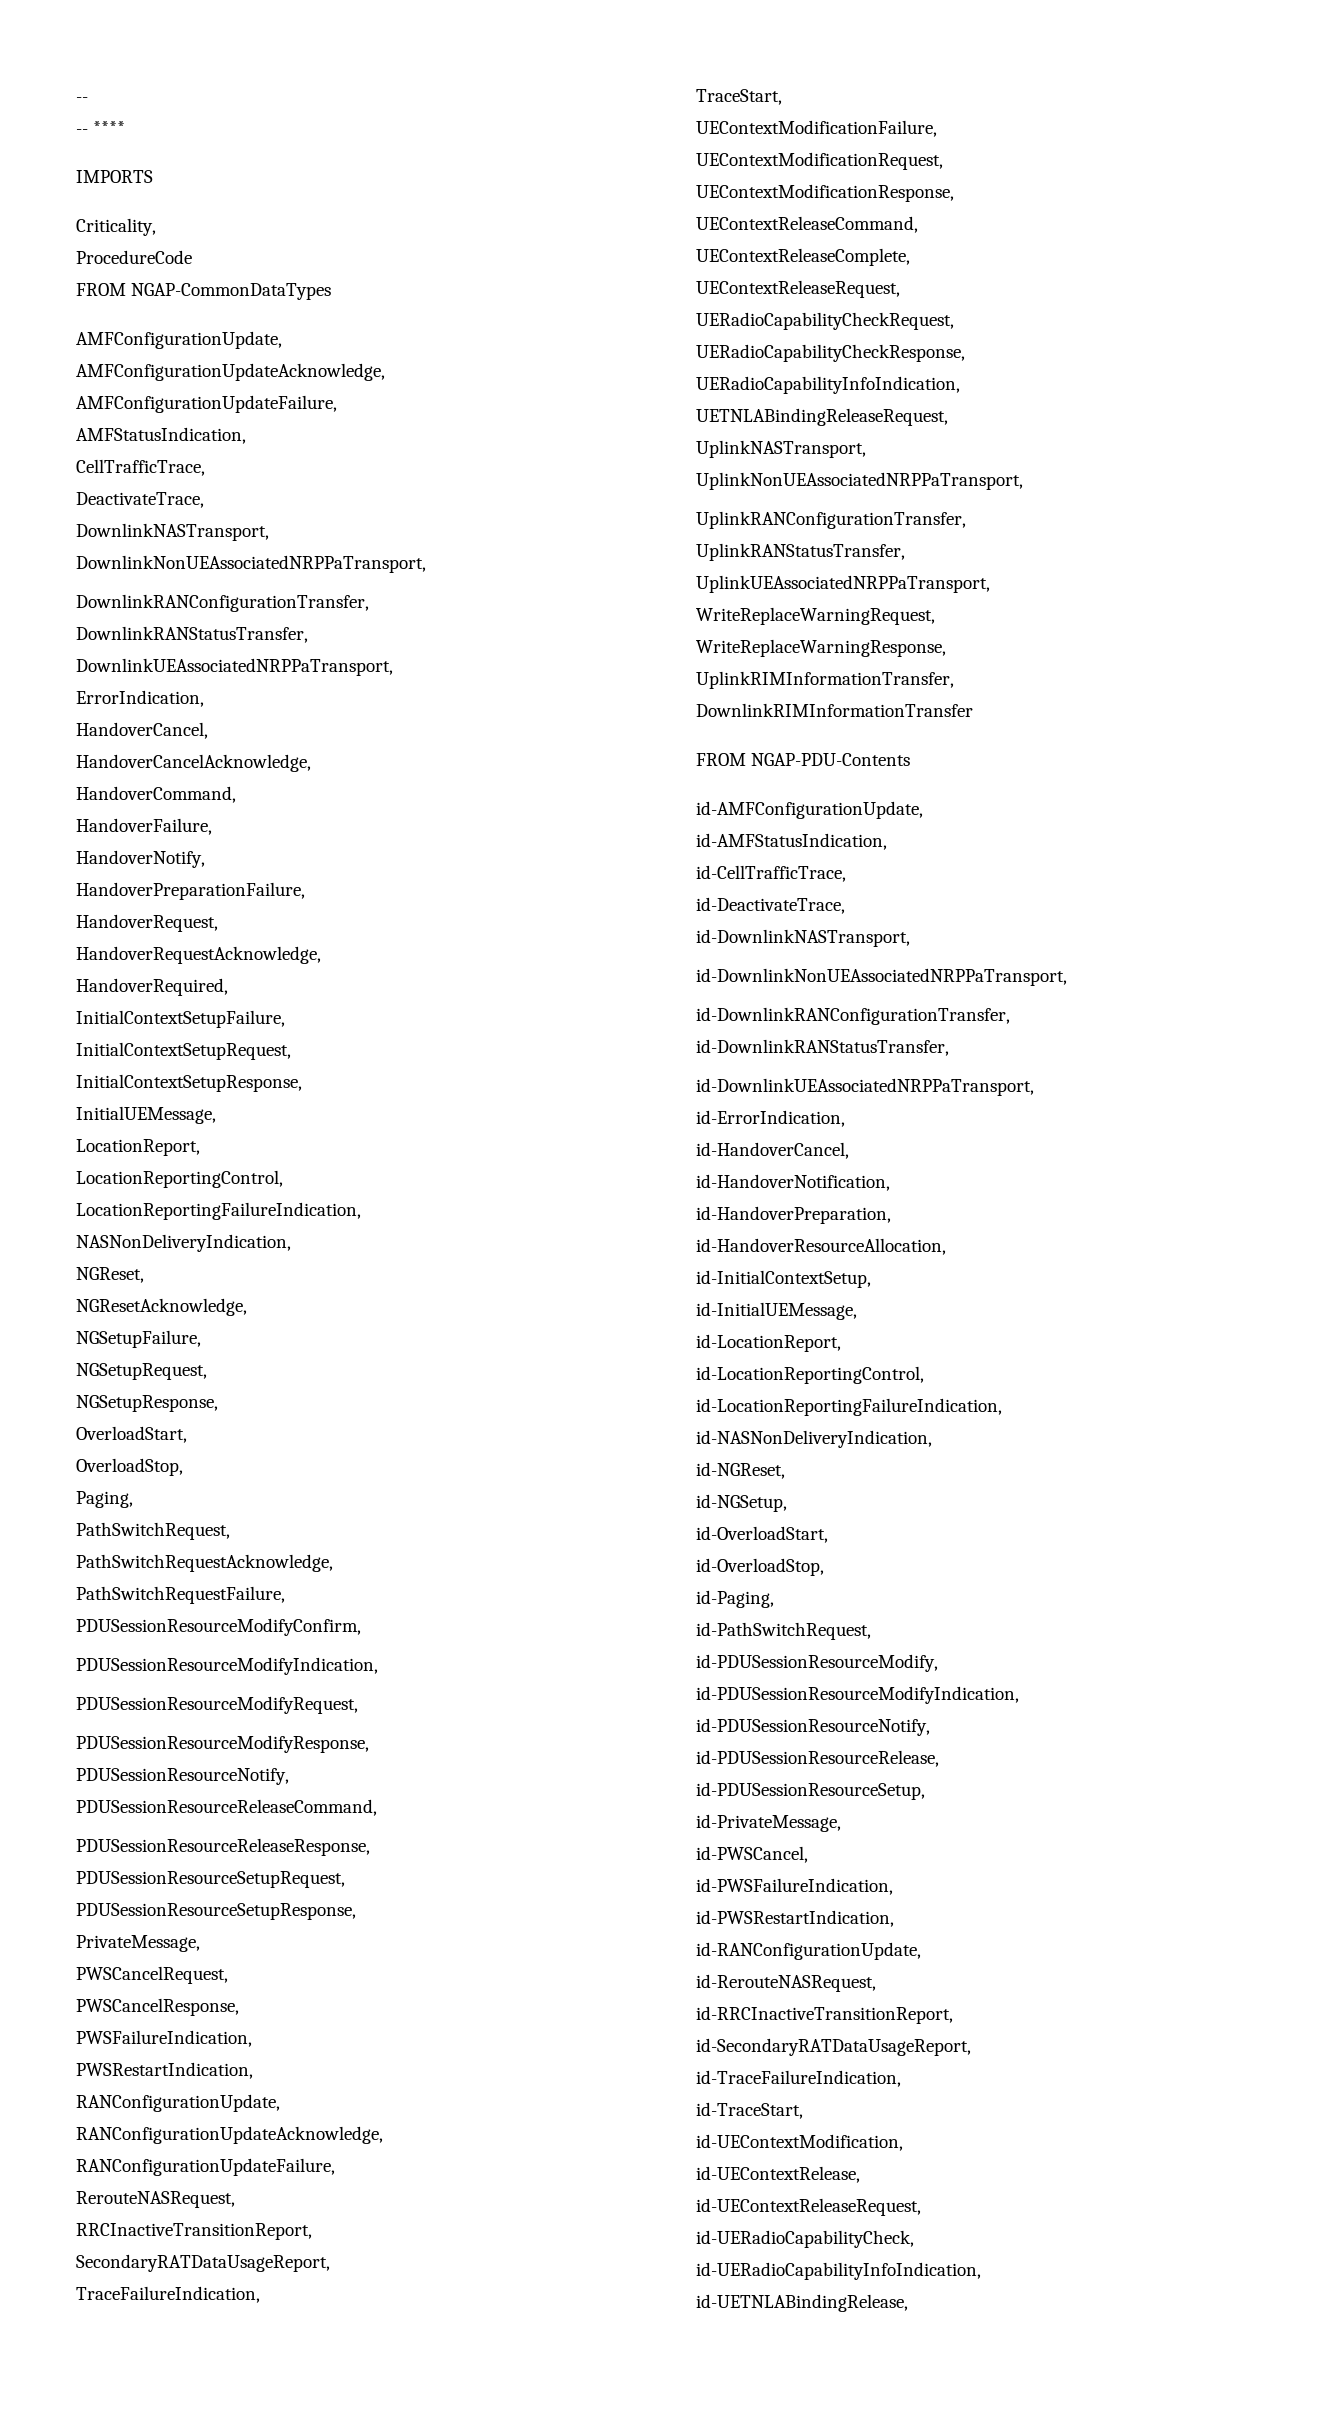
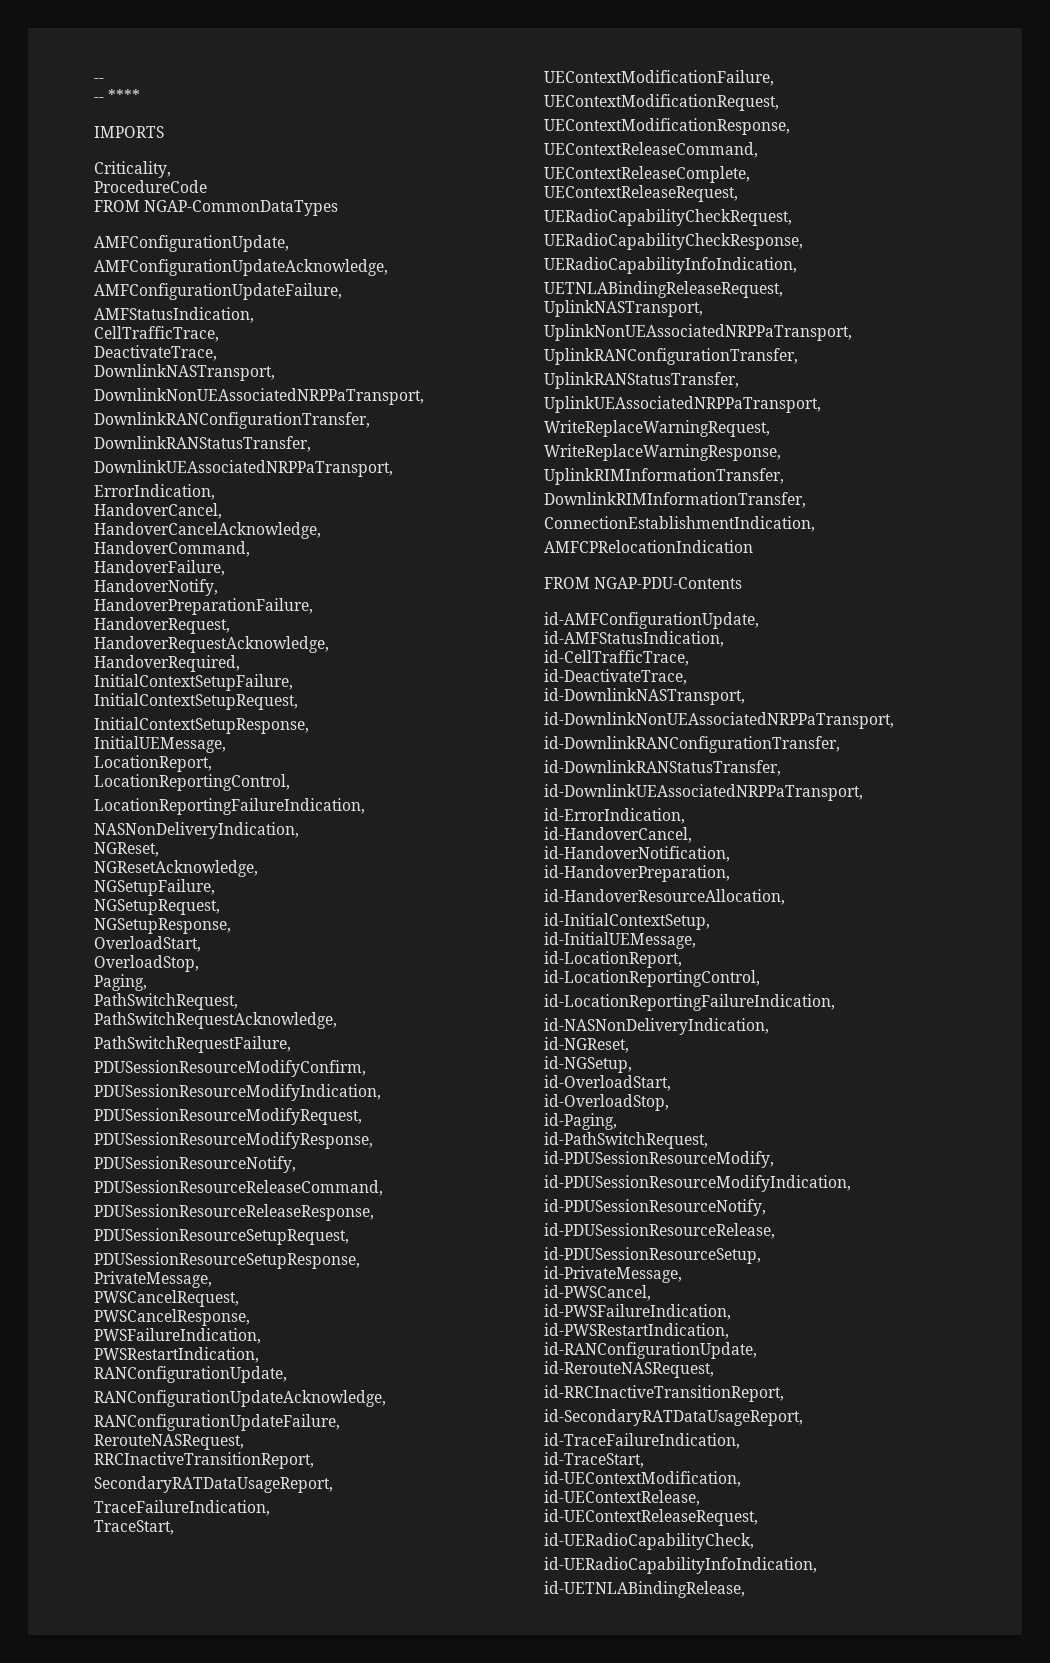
[696,703,973,717] DownlinkRIMInformationTransfer -> [544,492,806,508] [544,516,815,532] [544,540,753,553] DownlinkRIMInformationTransfer, // ConnectionEstablishmentIndication, // AMFCPRelocationIndication

